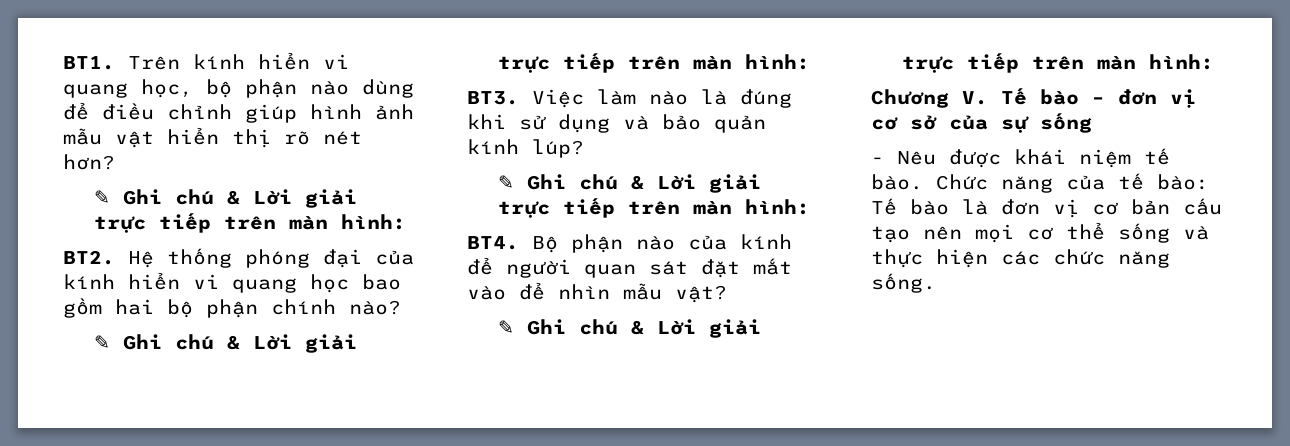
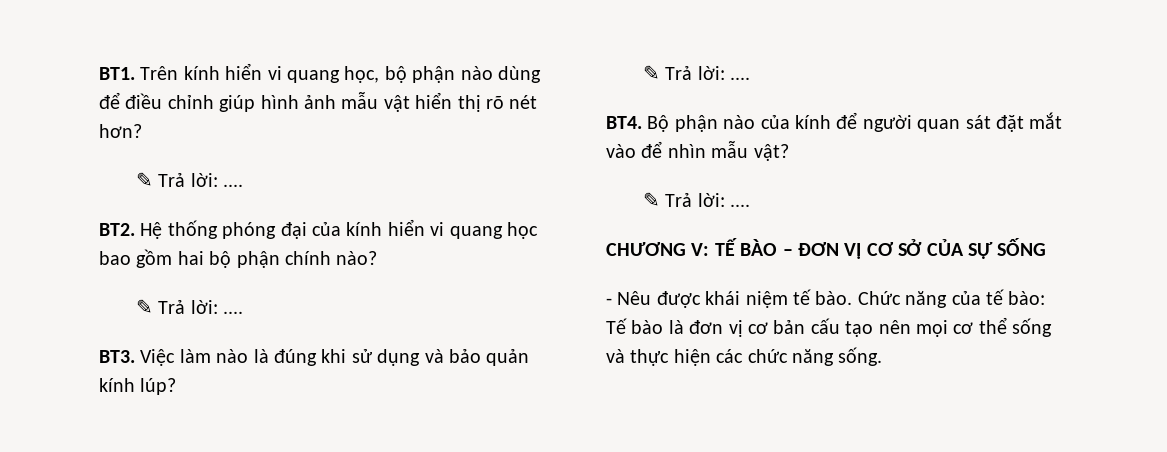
[122,189,357,208] [93,213,406,233] Ghi chú & Lời giải trực tiếp trên màn hình: -> [158,173,244,187] Trả lời: ....
[122,334,357,353] [497,53,810,73] Ghi chú & Lời giải trực tiếp trên màn hình: -> [158,300,244,314] Trả lời: ....
[526,174,761,193] [497,198,810,218] Ghi chú & Lời giải trực tiếp trên màn hình: -> [665,66,751,80] Trả lời: ....
[526,319,761,338] [901,53,1214,73] [871,88,1196,108] [871,113,1092,133] Ghi chú & Lời giải trực tiếp trên màn hình: // Chương V. Tế bào – đơn vị cơ sở của sự sống -> [665,193,751,207] [606,238,1047,259] Trả lời: .... // CHƯƠNG V: TẾ BÀO – ĐƠN VỊ CƠ SỞ CỦA SỰ SỐNG

